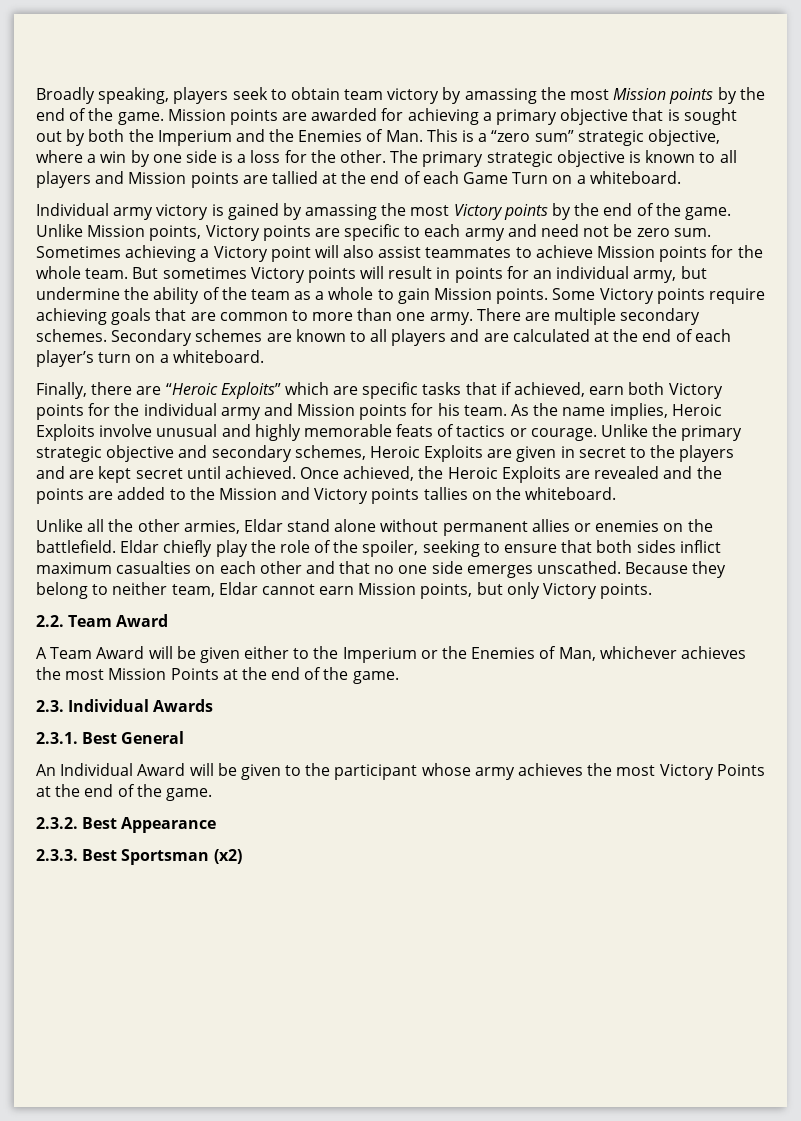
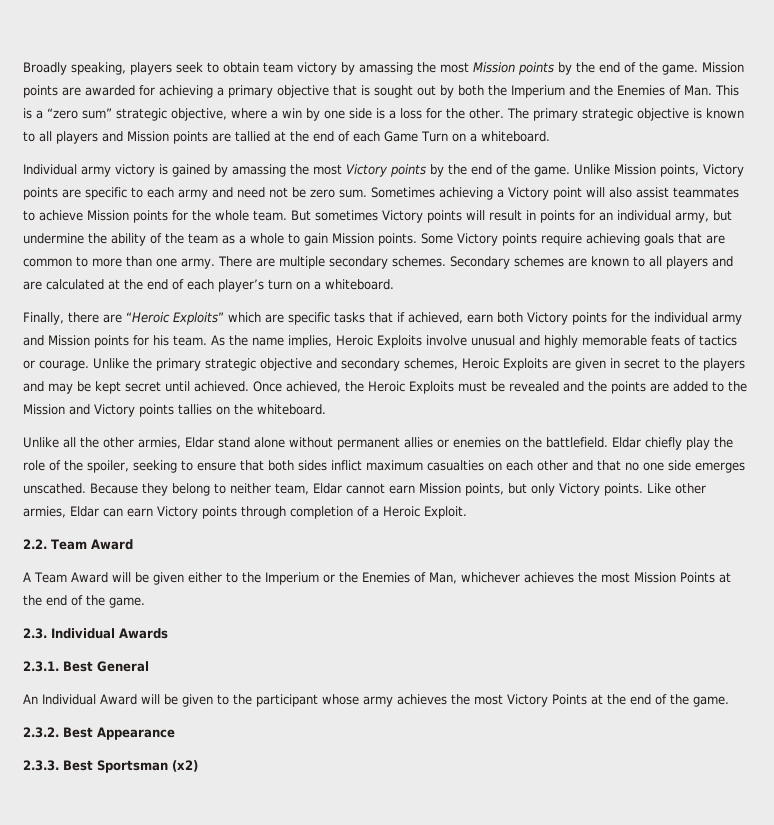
[69,470,95,479] are -> [48,381,91,394] may be
[565,470,591,479] are -> [458,381,505,392] must be
(653, 591) none -> [647,483,706,494] [23,506,467,519] Like other armies, Eldar can earn Victory points through completion of a Heroic Exploit.

